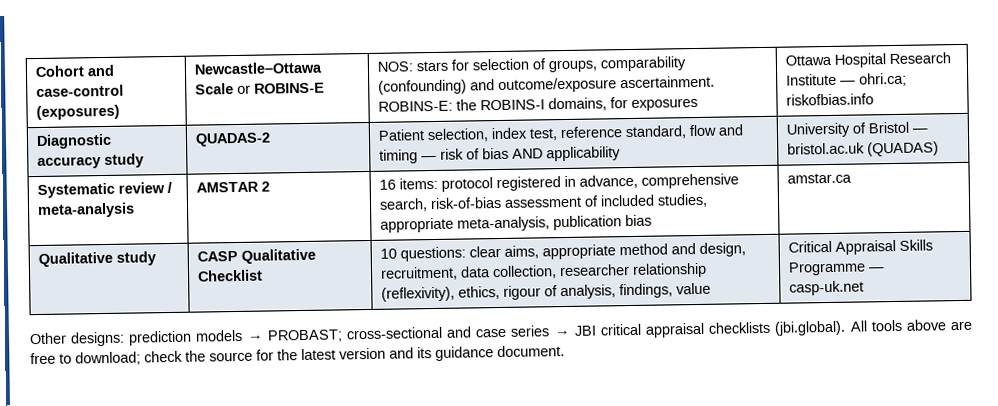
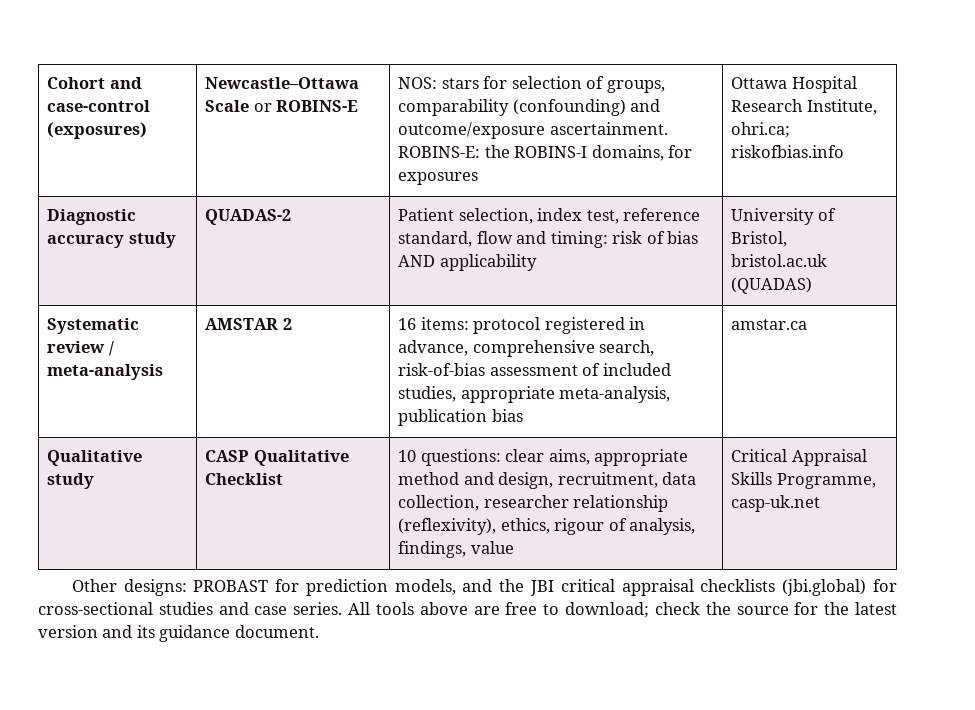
[785,73,856,86] Institute — -> [806,99,877,115] Institute,
[378,149,437,164] timing — -> [550,231,608,248] timing:
[867,121,928,134] Bristol — -> [731,231,788,247] Bristol,
[787,261,885,276] Programme — -> [776,473,876,489] Programme,
[128,320,847,346] prediction models → PROBAST; cross-sectional and case series → JBI critical appraisal checklists (jbi.global). -> [193,579,898,596] [38,602,343,615] PROBAST for prediction models, and the JBI critical appraisal checklists (jbi.global) for cross-sectional studies and case series.

